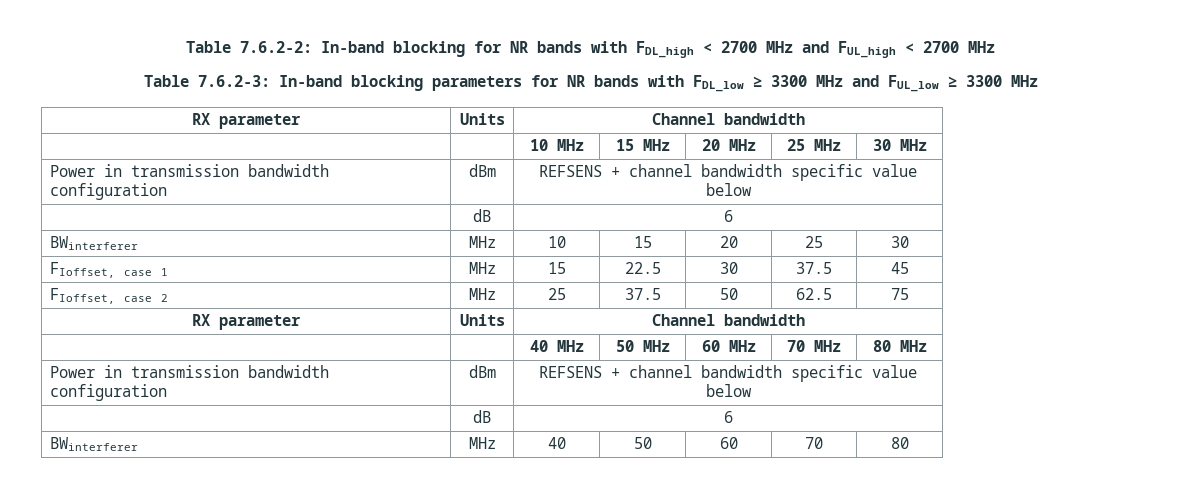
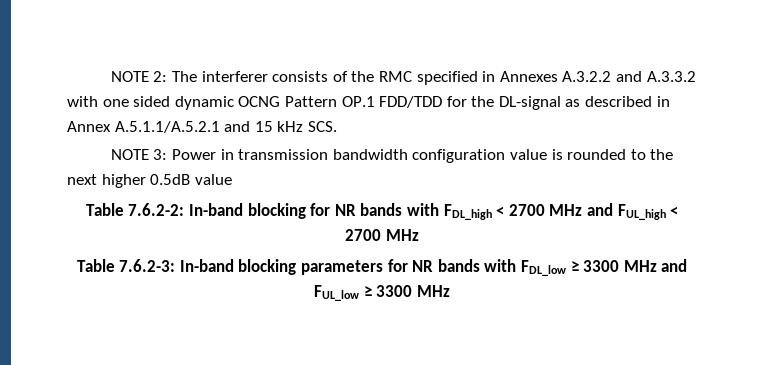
(186, 47) none -> [110,71,696,85] [67,96,670,110] [67,121,337,133] [110,149,674,163] [67,174,232,188] NOTE 2: The interferer consists of the RMC specified in Annexes A.3.2.2 and A.3.3.2 with one sided dynamic OCNG Pattern OP.1 FDD/TDD for the DL-signal as described in Annex A.5.1.1/A.5.2.1 and 15 kHz SCS. // NOTE 3: Power in transmission bandwidth configuration value is rounded to the next higher 0.5dB value //
[192,113,301,129] [459,113,505,125] [651,113,805,125] [529,139,584,151] [615,139,670,151] [701,139,756,151] [787,139,841,151] [872,139,927,151] [49,164,329,177] [49,183,167,200] [468,164,496,177] [539,164,917,181] [705,183,752,196] [473,209,491,222] [723,210,733,222] [49,236,138,250] [468,236,496,248] [547,236,566,248] [633,236,652,248] [719,236,738,248] [805,236,823,248] [890,236,909,248] [49,262,168,278] [468,262,496,274] [547,262,566,274] [624,262,661,274] [719,262,738,274] [796,262,832,274] [890,262,909,274] [49,288,168,304] [468,288,496,300] [547,288,566,300] [624,288,661,300] [719,288,738,300] [796,288,832,300] [890,288,909,300] [192,314,301,330] [459,314,505,326] [651,314,805,326] [529,340,584,352] [615,340,670,352] [701,340,756,352] [787,340,841,352] [872,340,927,352] [49,365,329,378] [49,384,167,401] [468,365,496,378] [539,365,917,382] [705,384,752,397] [473,410,491,423] [723,411,733,423] [49,437,138,451] [468,437,496,449] [547,437,566,449] [633,437,652,449] [719,437,738,449] [805,437,823,449] [890,437,909,449] // RX parameter | Units | Channel bandwidth // | | 10 MHz | 15 MHz | 20 MHz | 25 MHz | 30 MHz // Power in transmission bandwidth configuration | dBm | REFSENS + channel bandwidth specific value below // | dB | 6 // BWinterferer | MHz | 10 | 15 | 20 | 25 | 30 // FIoffset, case 1 | MHz | 15 | 22.5 | 30 | 37.5 | 45 // FIoffset, case 2 | MHz | 25 | 37.5 | 50 | 62.5 | 75 // RX parameter | Units | Channel bandwidth // | | 40 MHz | 50 MHz | 60 MHz | 70 MHz | 80 MHz // Power in transmission bandwidth configuration | dBm | REFSENS + channel bandwidth specific value below // | dB | 6 // BWinterferer | MHz | 40 | 50 | 60 | 70 | 80 -> (450, 291) none

